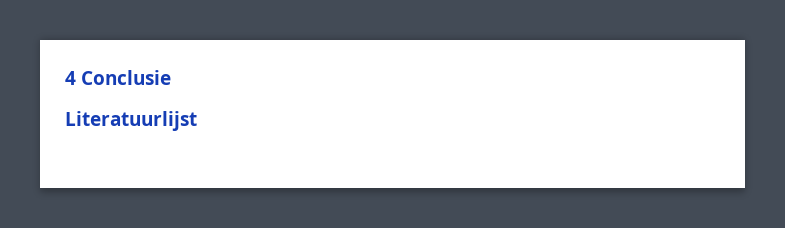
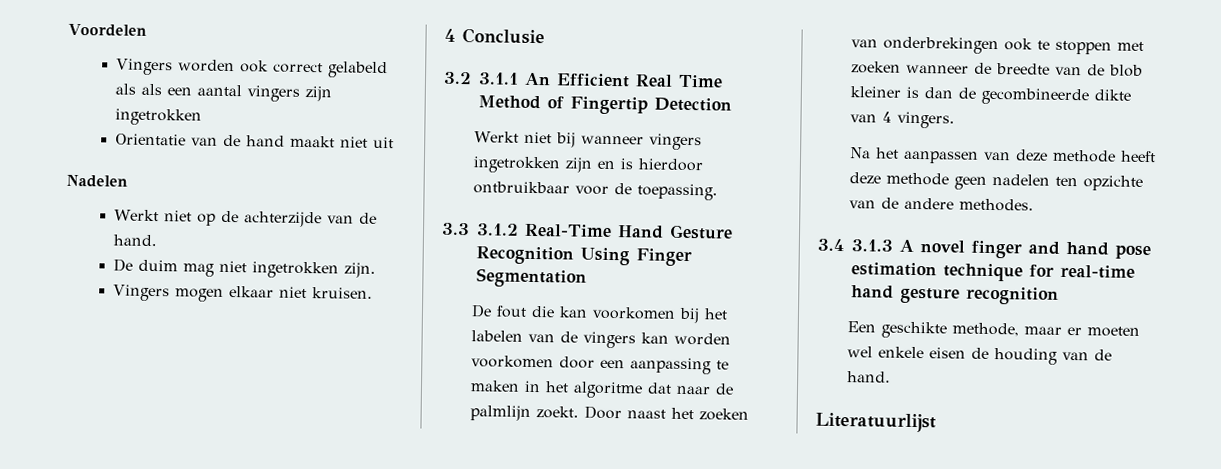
[65,70,172,85] 4 Conclusie -> [68,23,147,37] [116,58,389,79] [115,83,333,102] [115,108,203,126] [115,133,395,149] [66,174,128,188] [114,209,378,228] [113,234,158,247] [113,258,377,279] [113,284,374,302] [444,28,545,45] [443,71,723,88] [478,95,732,115] [473,131,702,151] [472,156,703,174] [472,181,718,201] [441,222,733,240] [476,246,692,267] [476,268,587,288] [470,304,728,324] [470,330,731,349] [470,355,729,375] [469,380,734,399] [469,405,749,421] [850,36,1144,55] [850,61,1143,77] [849,86,1131,106] [849,111,955,129] [849,147,1156,164] [848,172,1143,191] [848,197,1034,212] [817,238,1151,260] [851,262,1135,282] [851,285,1059,305] [846,321,1140,339] [846,346,1112,365] [846,371,891,383] Voordelen // Vingers worden ook correct gelabeld als als een aantal vingers zijn ingetrokken // Orientatie van de hand maakt niet uit // Nadelen // Werkt niet op de achterzijde van de hand. // De duim mag niet ingetrokken zijn. // Vingers mogen elkaar niet kruisen. // 4 Conclusie // 3.2 3.1.1 An Efficient Real Time Method of Fingertip Detection // Werkt niet bij wanneer vingers ingetrokken zijn en is hierdoor ontbruikbaar voor de toepassing. // 3.3 3.1.2 Real-Time Hand Gesture Recognition Using Finger Segmentation // De fout die kan voorkomen bij het labelen van de vingers kan worden voorkomen door een aanpassing te maken in het algoritme dat naar de palmlijn zoekt. Door naast het zoeken van onderbrekingen ook te stoppen met zoeken wanneer de breedte van de blob kleiner is dan de gecombineerde dikte van 4 vingers. // Na het aanpassen van deze methode heeft deze methode geen nadelen ten opzichte van de andere methodes. // 3.4 3.1.3 A novel finger and hand pose estimation technique for real-time hand gesture recognition // Een geschikte methode, maar er moeten wel enkele eisen de houding van de hand.

